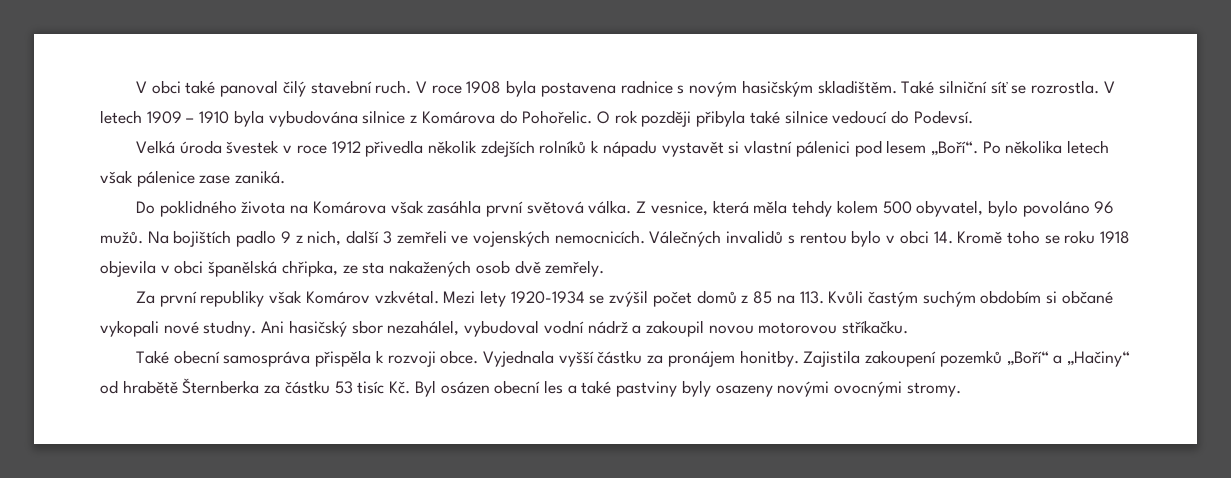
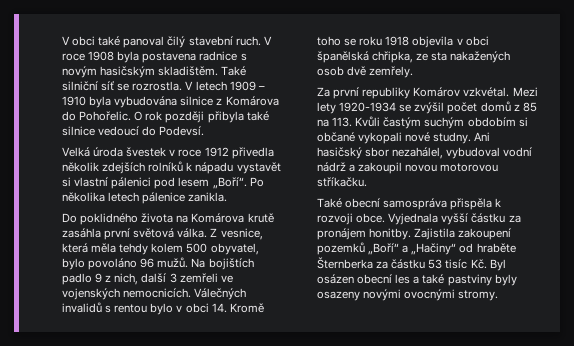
[100,170,286,187] však pálenice zase zaniká. -> [142,192,228,204] pálenice zanikla.
[390,200,424,214] však -> [247,213,274,223] krutě
[269,290,303,304] však -> (411, 93) none
[122,380,178,394] hrabětě -> [476,243,516,253] hraběte

